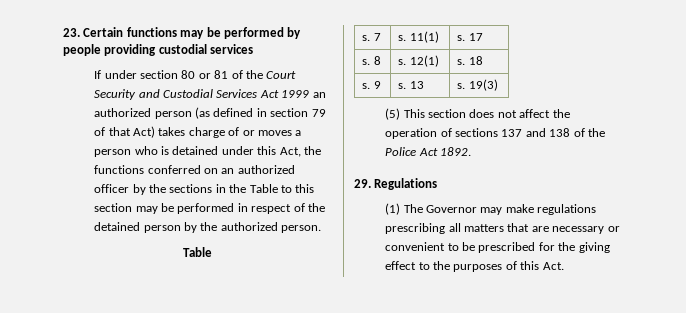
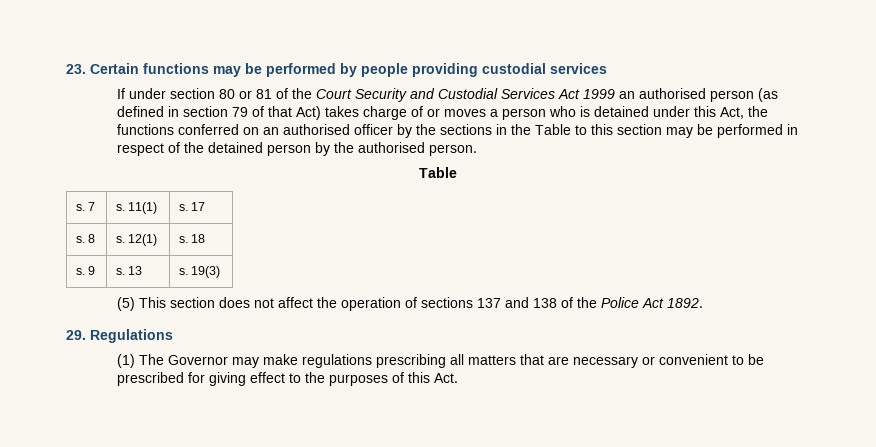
[94,108,152,117] authorized -> [638,88,706,99] authorised
[237,165,295,174] authorized -> [282,124,350,135] authorised
[220,222,278,231] authorized -> [357,142,425,153] authorised
[558,242,576,251] the -> (205, 377) none

